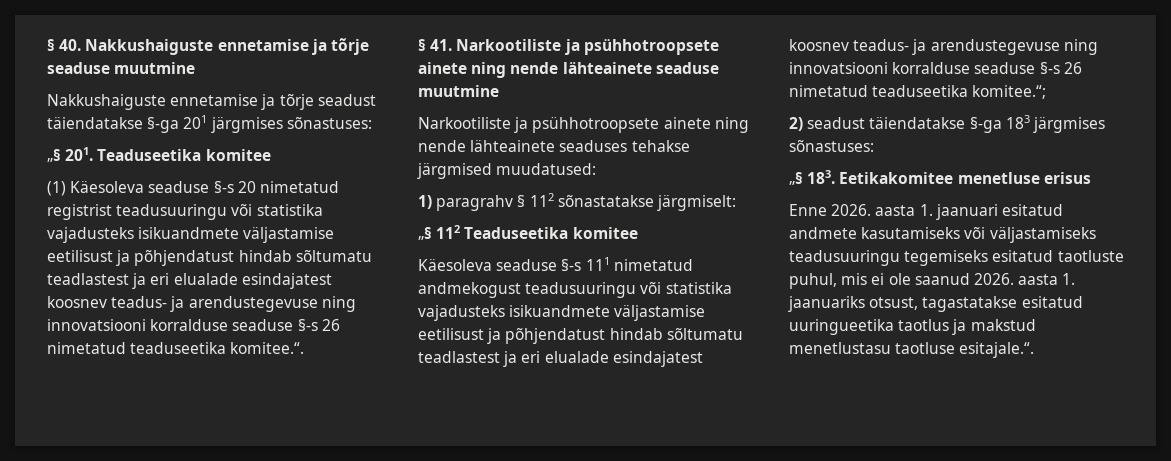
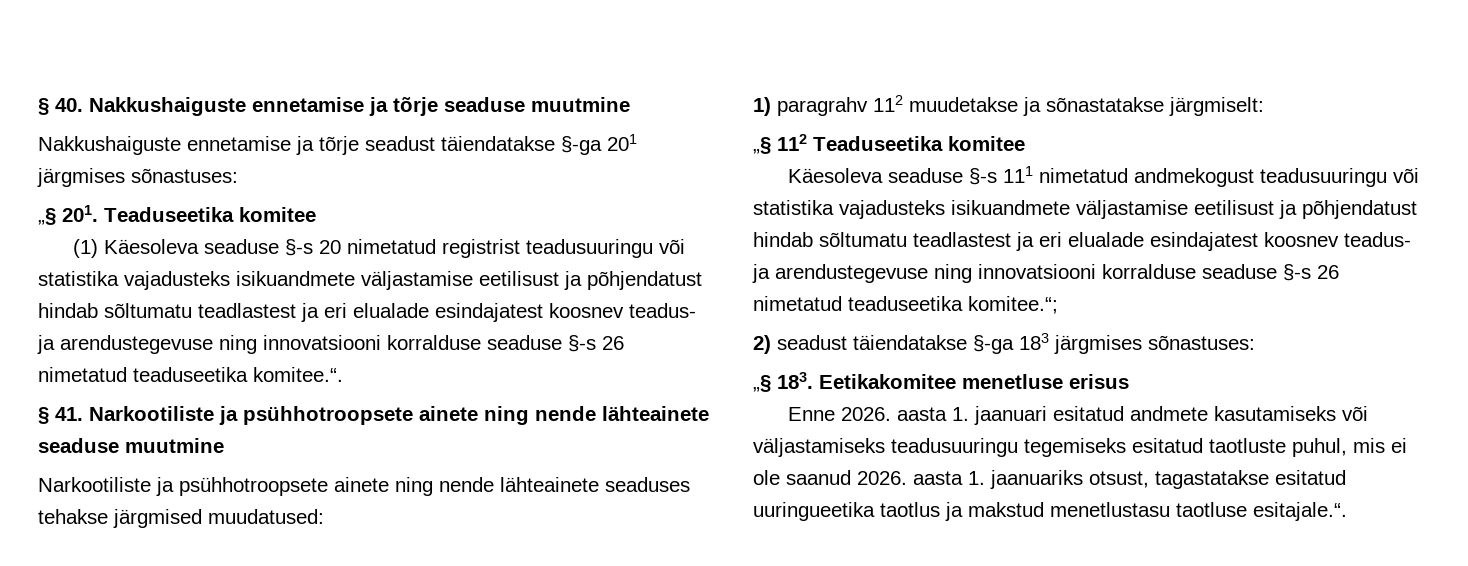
[517,193,554,207] § 112 -> [873,95,1041,116] 112 muudetakse ja

